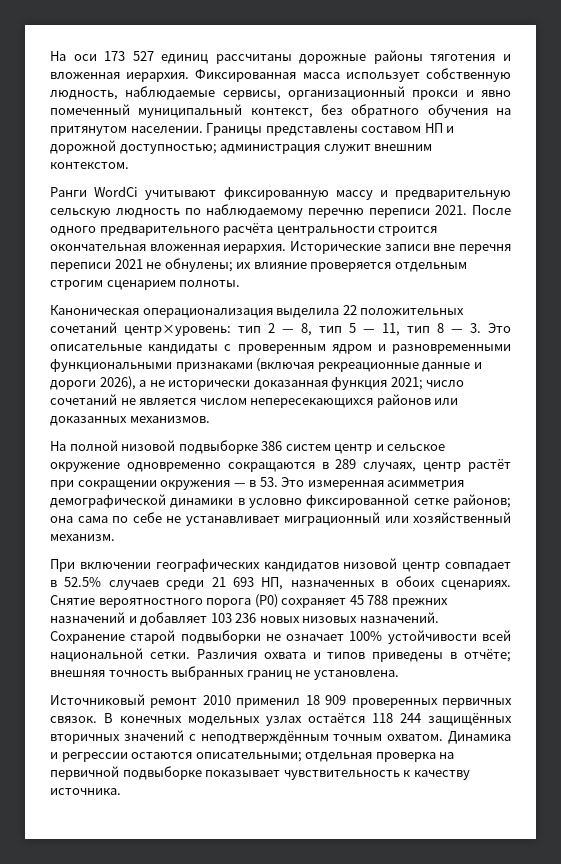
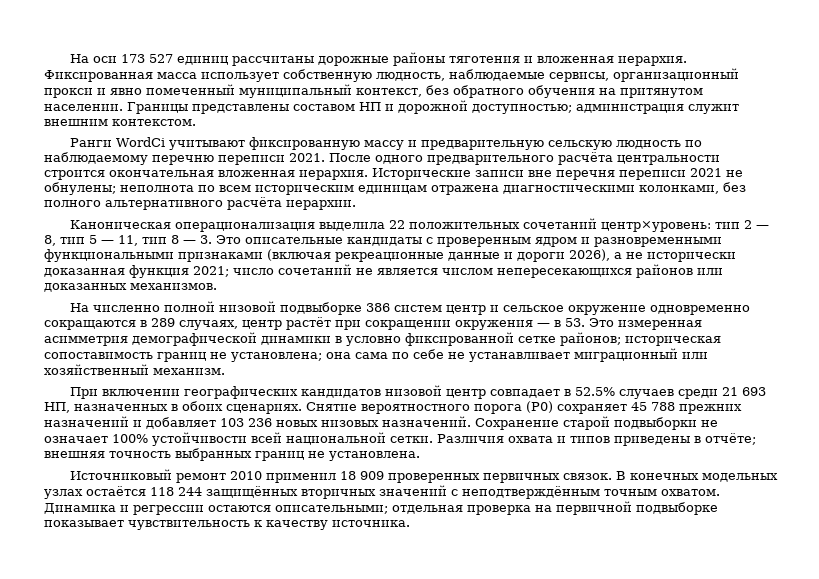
[236,262,467,272] [50,280,241,290] их влияние проверяется отдельным строгим сценарием полноты. -> [120,182,746,195] [44,197,356,210] неполнота по всем историческим единицам отражена диагностическими колонками, без полного альтернативного расчёта иерархии.
(66, 446) none -> [92,305,160,312] численно
(511, 501) none -> [625,336,721,346] [44,352,322,362] историческая сопоставимость границ не установлена;

